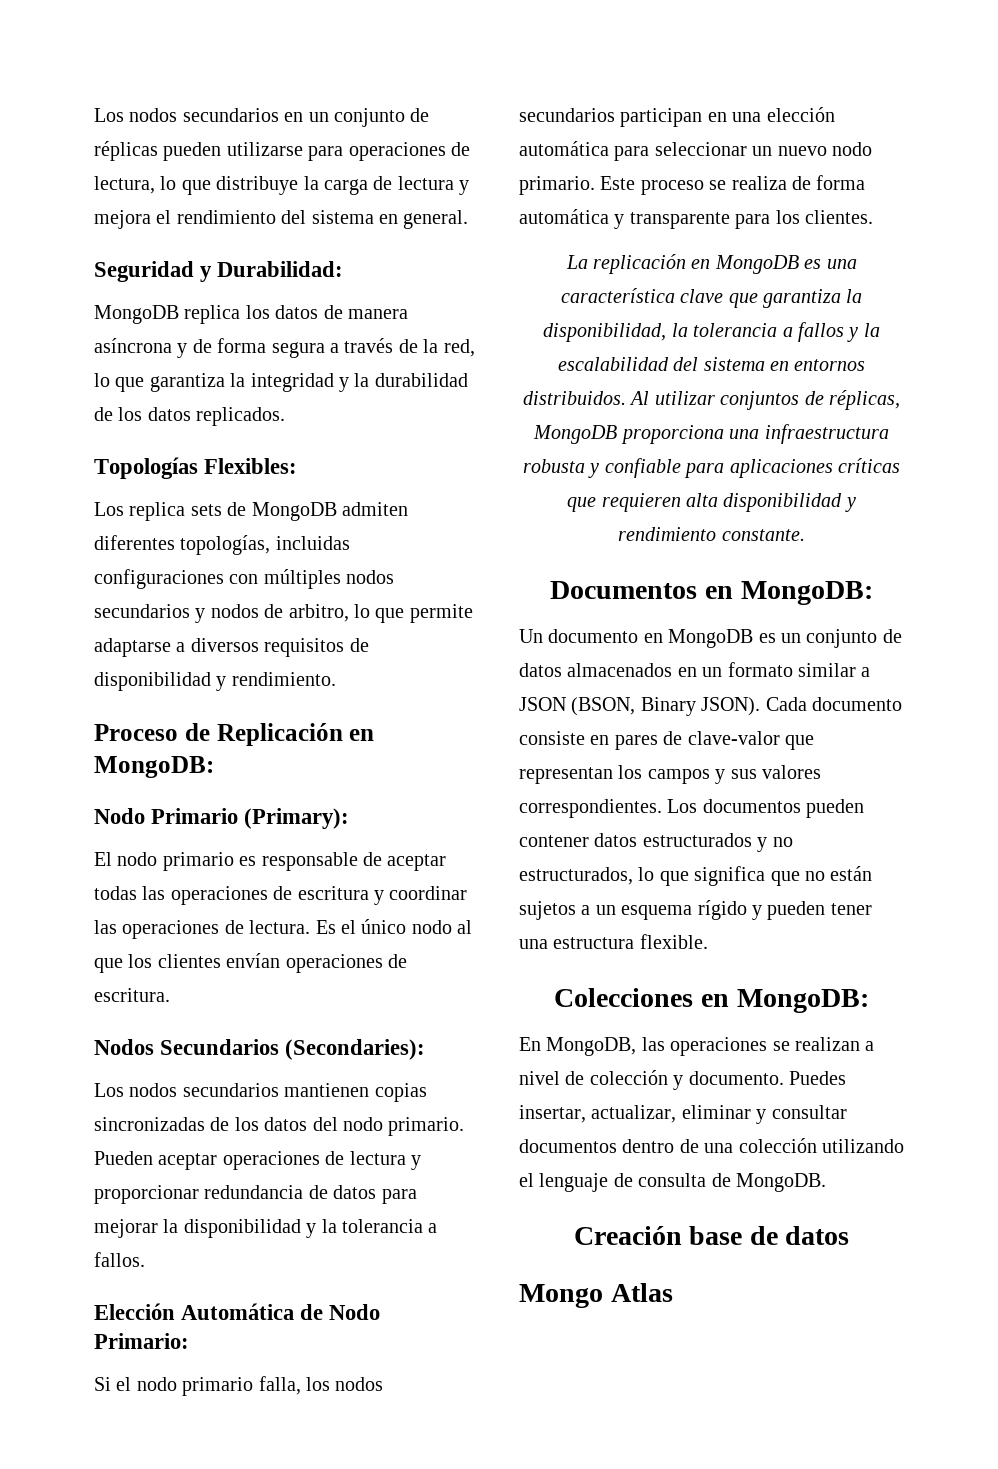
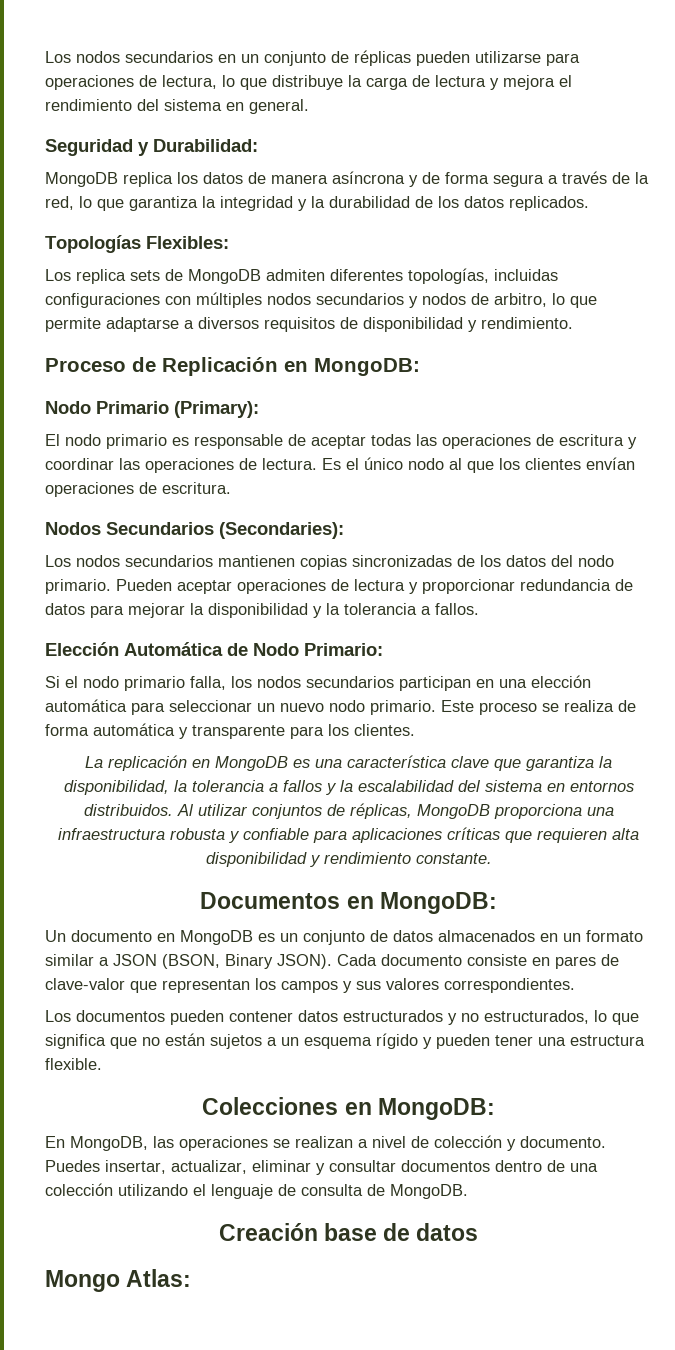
(662, 808) none -> (575, 985) //
[610,1283,673,1302] Atlas -> [126,1269,192,1287] Atlas:

